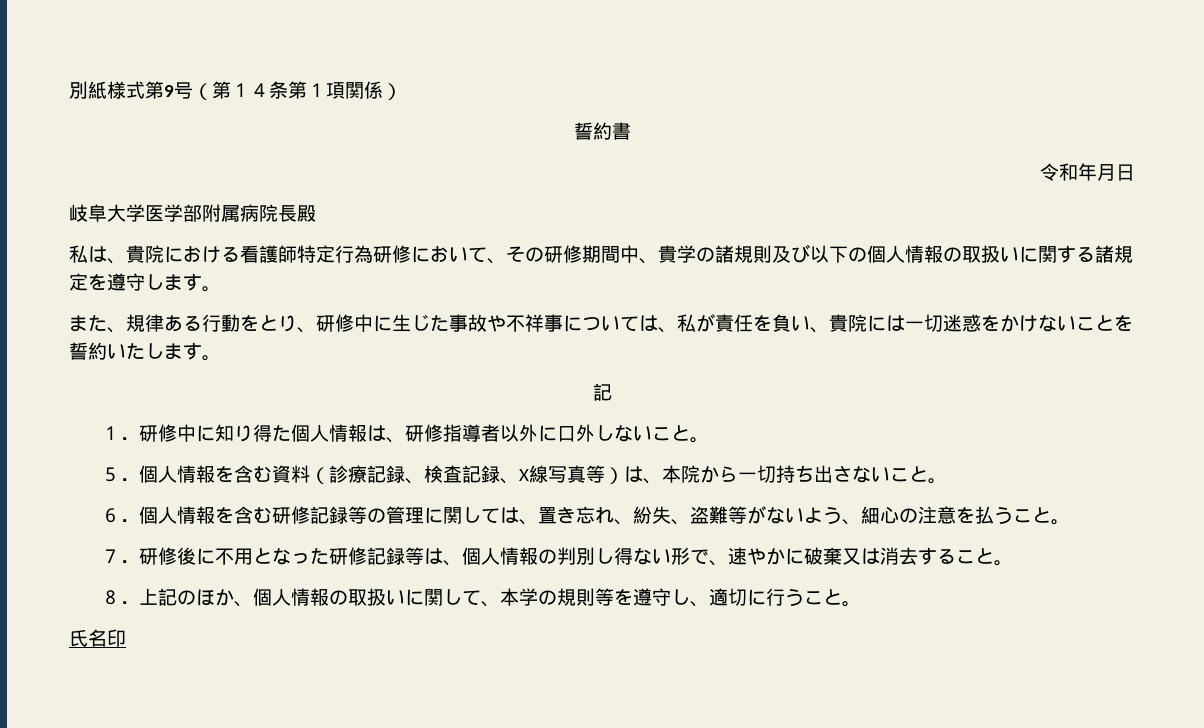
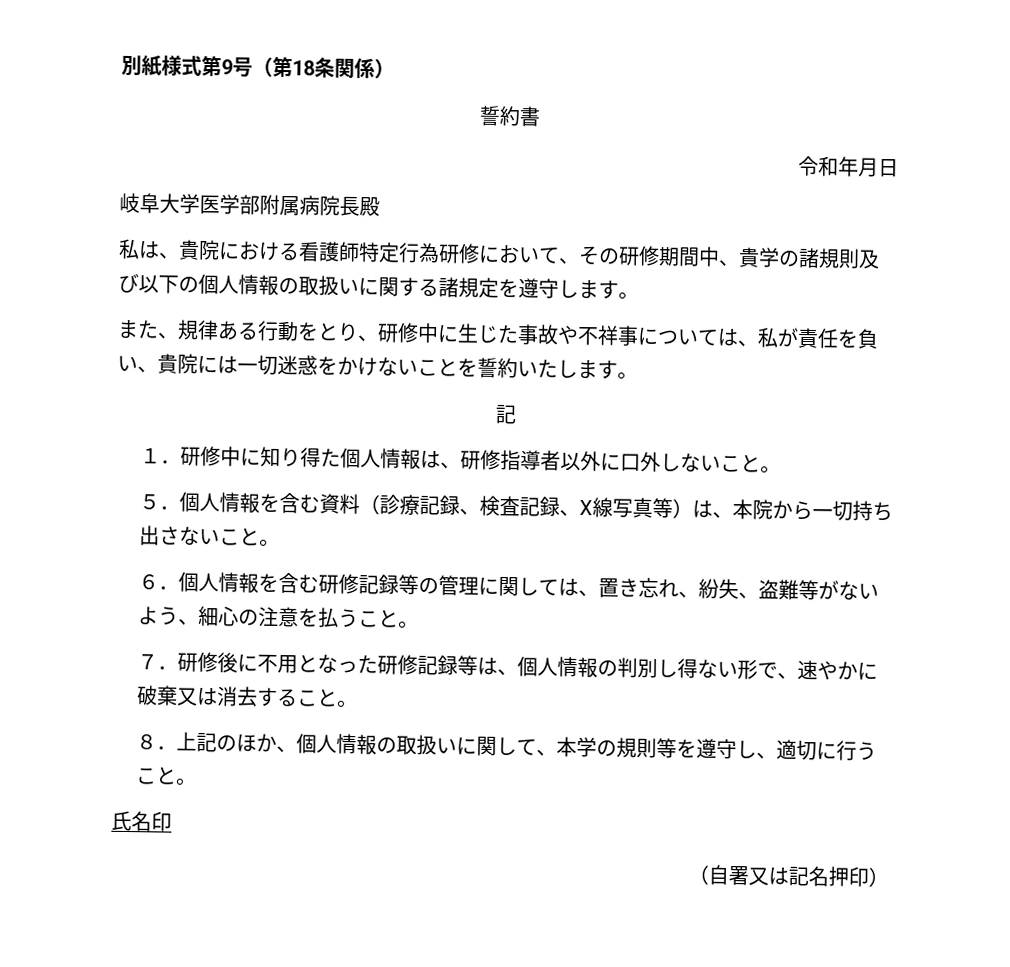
[231,81,345,99] １４条第１項 -> [292,57,335,78] 18条
(126, 638) none -> [688,864,889,888] // （自署又は記名押印）

